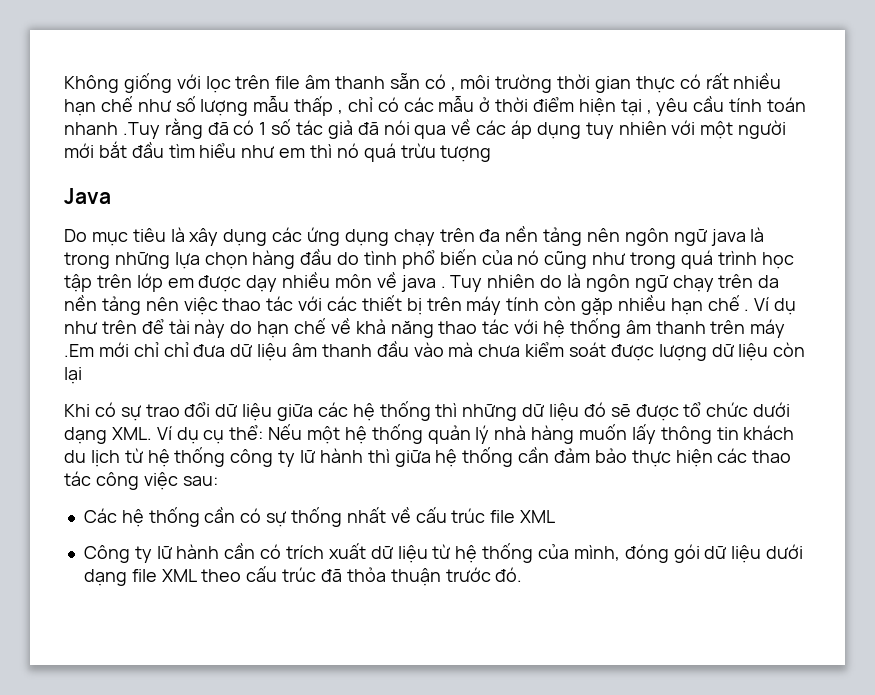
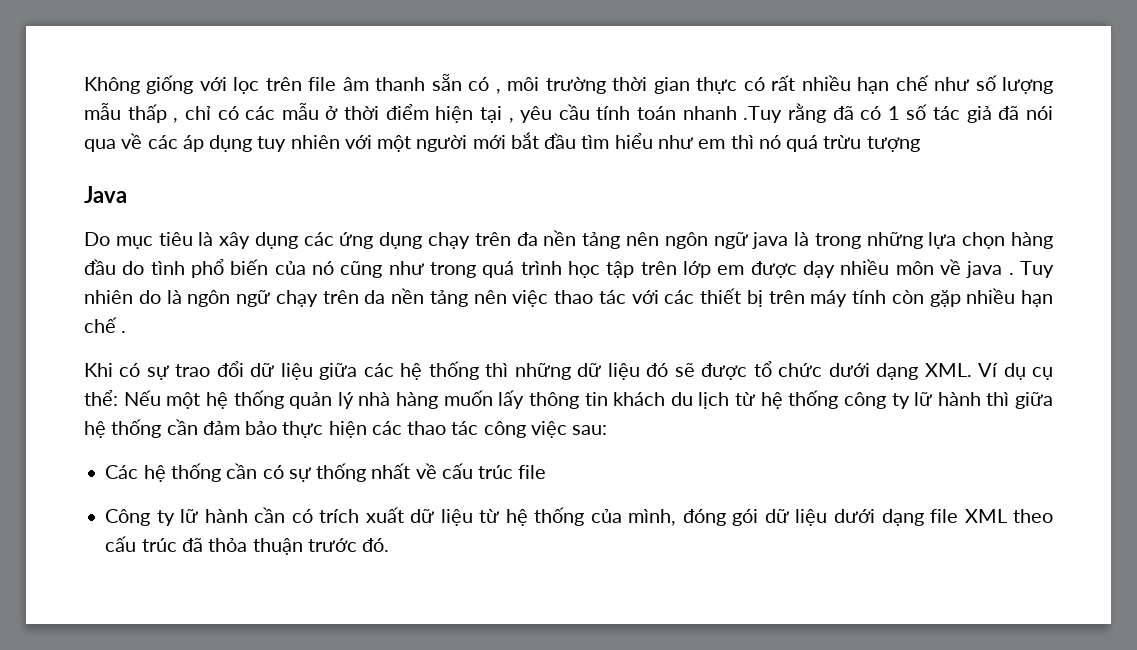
[754,297,797,315] [64,318,786,338] [64,341,806,361] [64,367,82,384] Ví dụ như trên để tài này do hạn chế về khả năng thao tác với hệ thống âm thanh trên máy .Em mới chỉ chỉ đưa dữ liệu âm thanh đầu vào mà chưa kiểm soát được lượng dữ liệu còn lại -> (127, 332) none
[520,510,556,523] XML -> (547, 472) none

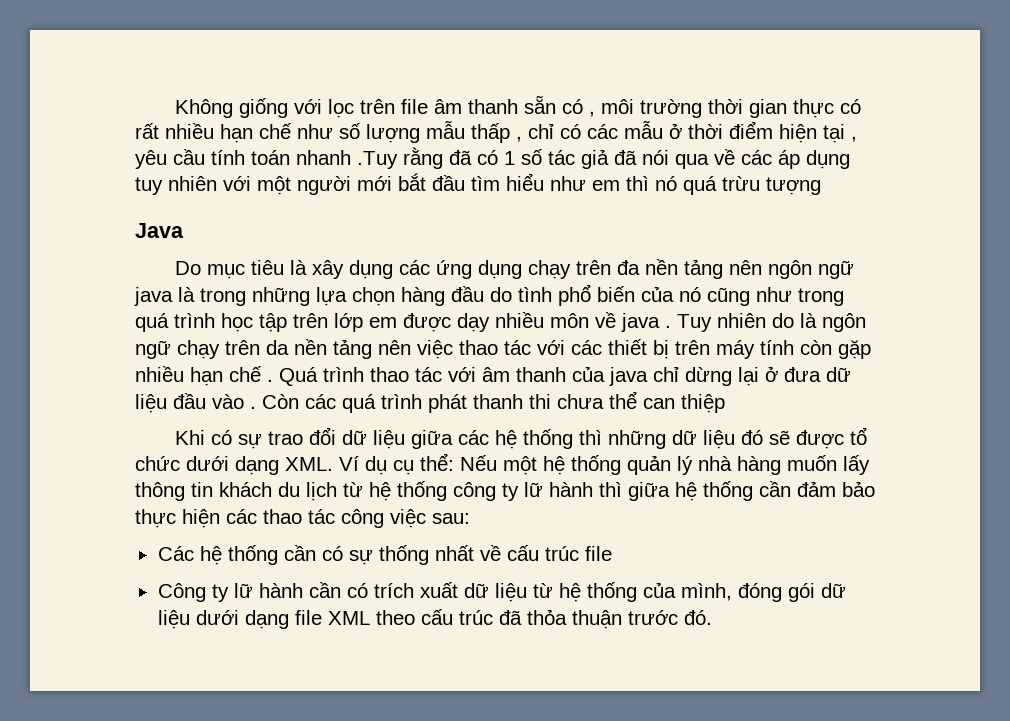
(127, 332) none -> [279,366,851,386] [135,391,725,413] Quá trình thao tác với âm thanh của java chỉ dừng lại ở đưa dữ liệu đầu vào . Còn các quá trình phát thanh thi chưa thể can thiệp

